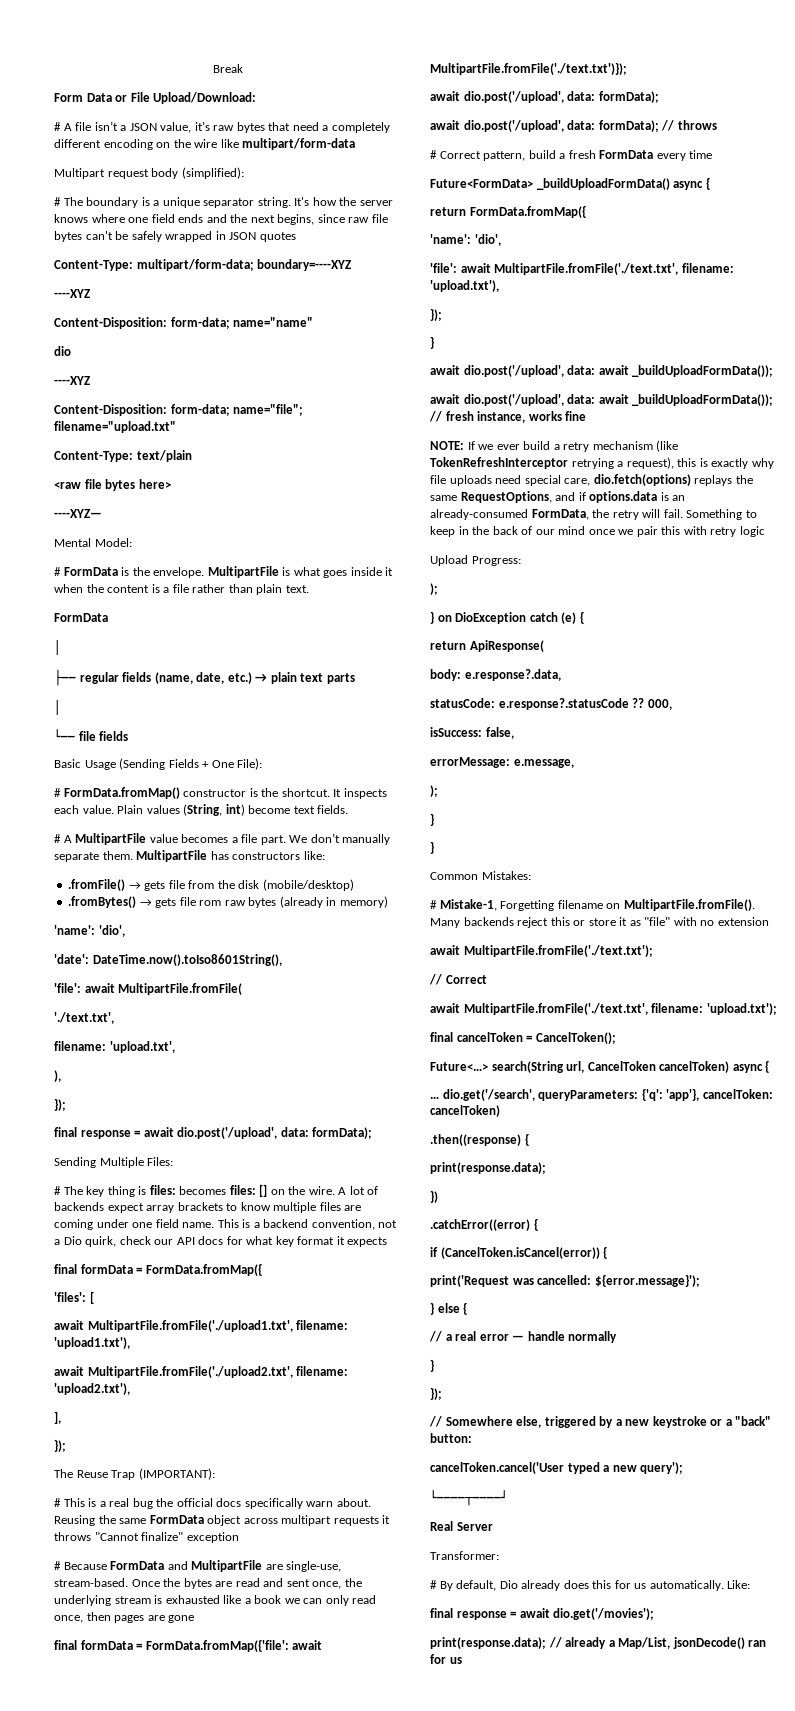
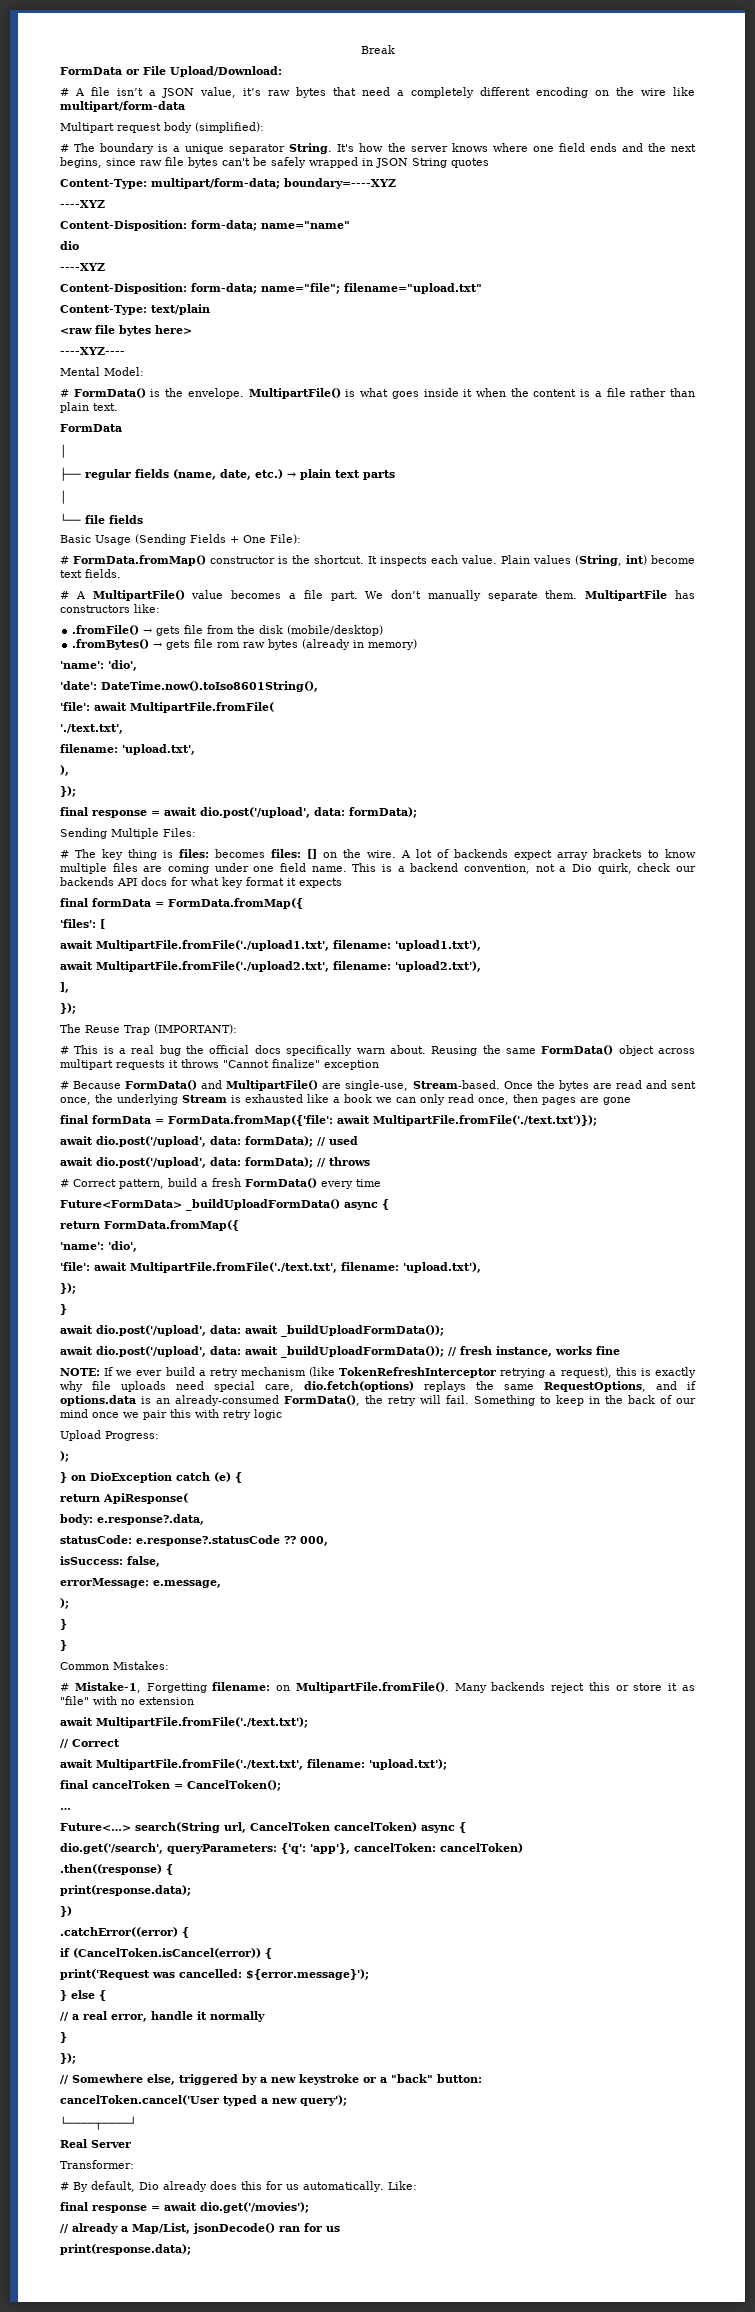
[54,93,112,102] Form Data -> [60,67,122,75] FormData
[257,197,291,208] string. -> [289,143,333,154] String.
(257, 236) none -> [412,158,447,168] String
[54,509,102,518] ----XYZ— -> [60,347,125,355] ----XYZ----
[63,567,118,576] FormData -> [73,388,146,398] FormData()
[207,566,279,578] MultipartFile -> [248,388,341,399] MultipartFile()
[75,833,147,845] MultipartFile -> [92,590,185,601] MultipartFile()
(174, 1242) none -> [60,877,114,886] backends
[149,1515,204,1524] FormData -> [541,1045,614,1055] FormData()
[110,1560,263,1572] FormData and MultipartFile -> [125,1080,319,1091] FormData() and MultipartFile()
[54,1578,128,1587] stream-based. -> [412,1080,500,1089] Stream-based.
[114,1596,151,1604] stream -> [182,1095,227,1103] Stream
(659, 97) none -> [317,1136,358,1146] // used
[599,150,654,159] FormData -> [245,1178,317,1188] FormData()
[531,509,589,520] FormData, -> [284,1395,360,1406] FormData(),
[557,900,603,909] filename -> [212,1682,271,1691] filename:
(616, 1038) none -> [60,1808,71,1810] // …
[430,1096,439,1099] … -> (466, 1827) none
[479,1331,565,1341] error — handle -> [111,2011,207,2022] error, handle it
[430,1637,546,1649] print(response.data); -> (309, 2207) none
(462, 1660) none -> [60,2244,191,2255] // print(response.data);

